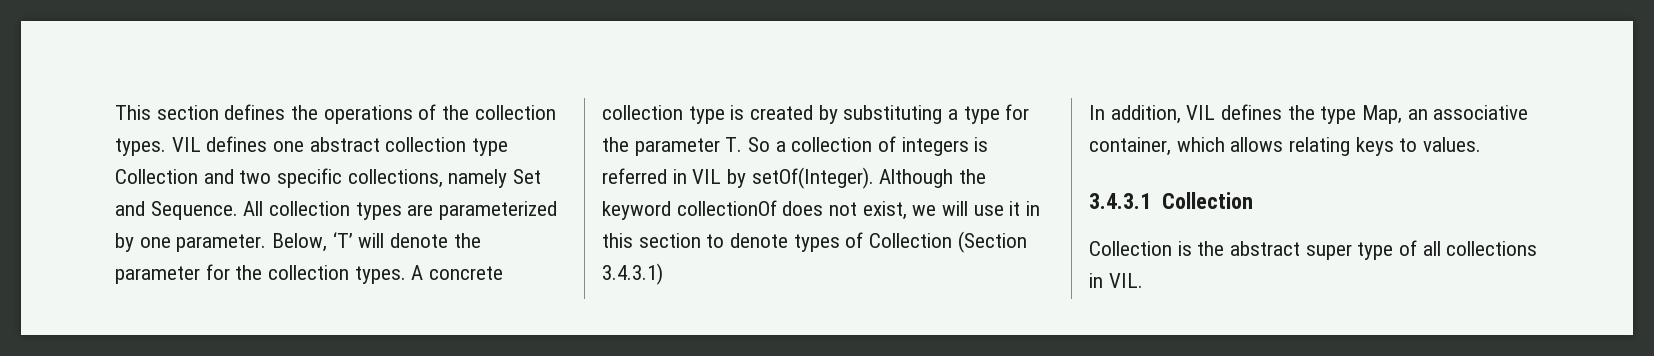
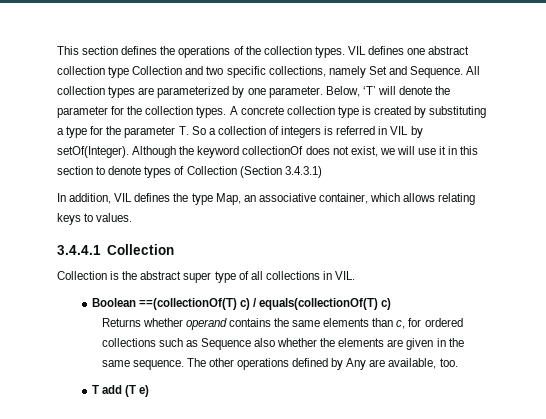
[1089,193,1151,209] 3.4.3.1 -> [57,245,101,255] 3.4.4.1
(1143, 280) none -> [91,298,392,310] [101,318,463,330] [101,338,464,350] [101,358,458,370] [91,385,150,397] // Boolean ==(collectionOf(T) c) / equals(collectionOf(T) c) // Returns whether operand contains the same elements than c, for ordered collections such as Sequence also whether the elements are given in the same sequence. The other operations defined by Any are available, too. // T add (T e)

